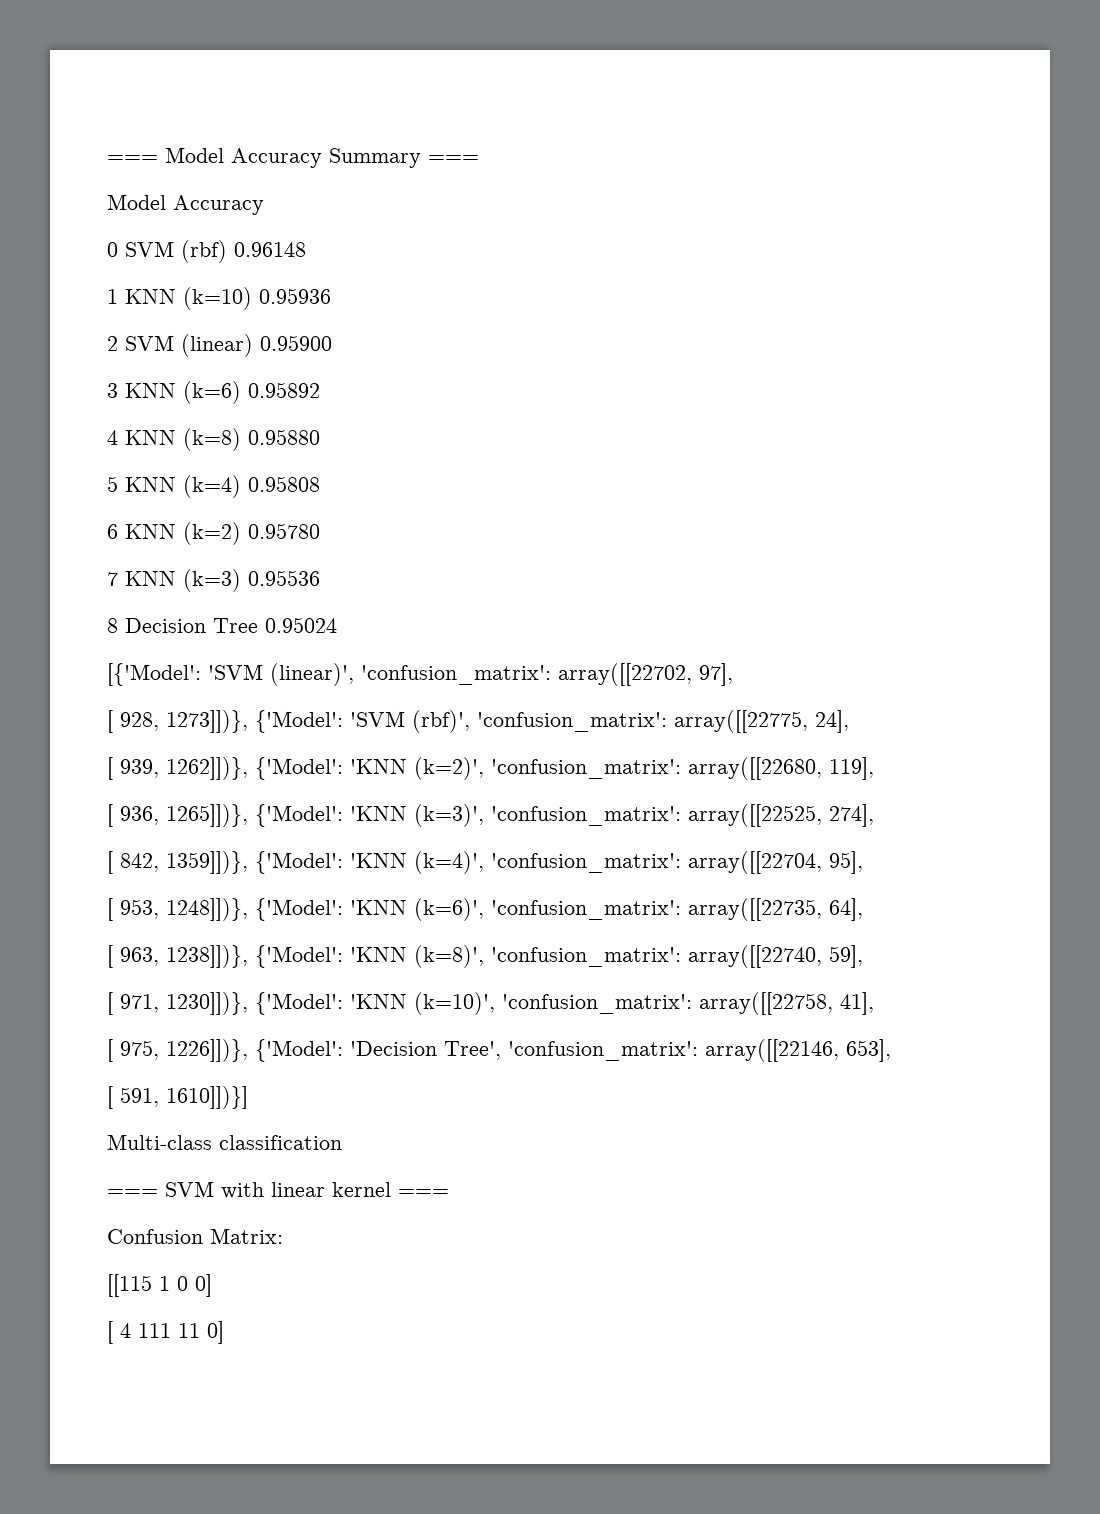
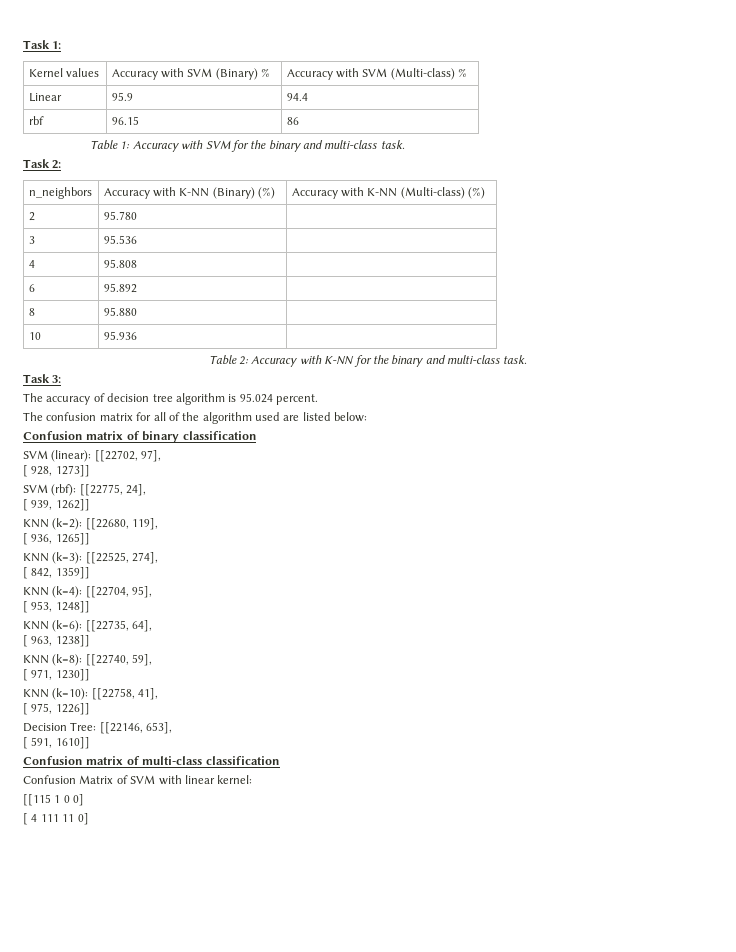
[107,147,479,168] [107,194,264,215] [107,240,306,263] [107,287,331,310] [107,334,332,357] [107,381,320,404] [107,428,320,451] [107,475,320,498] [107,522,320,545] [107,569,320,592] [107,617,337,633] [107,663,733,686] [107,710,849,733] [107,757,874,780] [107,804,874,827] [107,851,863,874] [107,898,863,921] [107,945,863,968] [107,992,874,1015] [107,1039,891,1062] [107,1086,248,1109] [107,1134,342,1150] [107,1181,449,1199] [107,1228,283,1244] === Model Accuracy Summary === // Model Accuracy // 0 SVM (rbf) 0.96148 // 1 KNN (k=10) 0.95936 // 2 SVM (linear) 0.95900 // 3 KNN (k=6) 0.95892 // 4 KNN (k=8) 0.95880 // 5 KNN (k=4) 0.95808 // 6 KNN (k=2) 0.95780 // 7 KNN (k=3) 0.95536 // 8 Decision Tree 0.95024 // [{'Model': 'SVM (linear)', 'confusion_matrix': array([[22702, 97], // [ 928, 1273]])}, {'Model': 'SVM (rbf)', 'confusion_matrix': array([[22775, 24], // [ 939, 1262]])}, {'Model': 'KNN (k=2)', 'confusion_matrix': array([[22680, 119], // [ 936, 1265]])}, {'Model': 'KNN (k=3)', 'confusion_matrix': array([[22525, 274], // [ 842, 1359]])}, {'Model': 'KNN (k=4)', 'confusion_matrix': array([[22704, 95], // [ 953, 1248]])}, {'Model': 'KNN (k=6)', 'confusion_matrix': array([[22735, 64], // [ 963, 1238]])}, {'Model': 'KNN (k=8)', 'confusion_matrix': array([[22740, 59], // [ 971, 1230]])}, {'Model': 'KNN (k=10)', 'confusion_matrix': array([[22758, 41], // [ 975, 1226]])}, {'Model': 'Decision Tree', 'confusion_matrix': array([[22146, 653], // [ 591, 1610]])}] // Multi-class classification // === SVM with linear kernel === // Confusion Matrix: -> [23,40,62,49] [28,68,100,77] [111,68,271,80] [286,68,468,80] [28,93,62,102] [111,92,133,101] [286,93,308,101] [28,116,44,125] [111,116,139,125] [286,117,299,125] [89,140,405,152] [23,159,62,169] [28,187,92,199] [103,187,276,199] [291,187,486,199] [28,212,35,221] [103,211,137,220] [28,236,35,244] [103,235,137,244] [28,260,35,268] [103,259,137,268] [28,284,35,292] [103,283,137,293] [28,308,35,316] [103,307,137,316] [28,332,41,340] [103,331,137,340] [208,355,528,367] [23,374,62,383] [23,393,318,405] [23,412,368,424] [23,431,257,443] [23,450,162,462] [23,465,90,477] [23,484,147,496] [23,499,90,511] [23,518,159,530] [23,533,90,545] [23,552,159,564] [23,567,90,579] [23,586,153,598] [23,601,90,613] [23,620,153,632] [23,635,90,647] [23,654,153,666] [23,669,90,681] [23,688,159,700] [23,703,90,715] [23,722,173,734] [23,737,90,749] [23,756,280,765] [23,775,253,785] Task 1: // Kernel values | Accuracy with SVM (Binary) % | Accuracy with SVM (Multi-class) % // Linear | 95.9 | 94.4 // rbf | 96.15 | 86 // Table 1: Accuracy with SVM for the binary and multi-class task. // Task 2: // n_neighbors | Accuracy with K-NN (Binary) (%) | Accuracy with K-NN (Multi-class) (%) // 2 | 95.780 | // 3 | 95.536 | // 4 | 95.808 | // 6 | 95.892 | // 8 | 95.880 | // 10 | 95.936 | // Table 2: Accuracy with K-NN for the binary and multi-class task. // Task 3: // The accuracy of decision tree algorithm is 95.024 percent. // The confusion matrix for all of the algorithm used are listed below: // Confusion matrix of binary classification // SVM (linear): [[22702, 97], // [ 928, 1273]] // SVM (rbf): [[22775, 24], // [ 939, 1262]] // KNN (k=2): [[22680, 119], // [ 936, 1265]] // KNN (k=3): [[22525, 274], // [ 842, 1359]] // KNN (k=4): [[22704, 95], // [ 953, 1248]] // KNN (k=6): [[22735, 64], // [ 963, 1238]] // KNN (k=8): [[22740, 59], // [ 971, 1230]] // KNN (k=10): [[22758, 41], // [ 975, 1226]] // Decision Tree: [[22146, 653], // [ 591, 1610]] // Confusion matrix of multi-class classification // Confusion Matrix of SVM with linear kernel:

